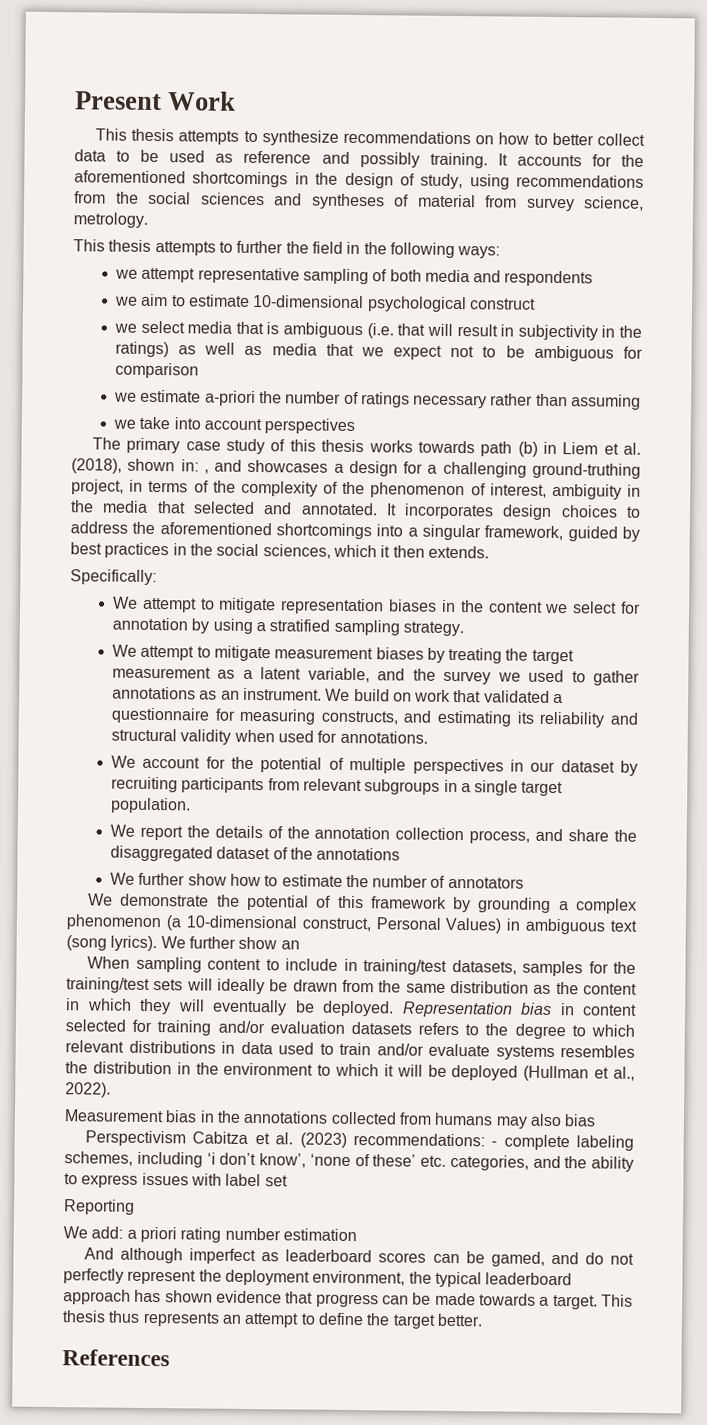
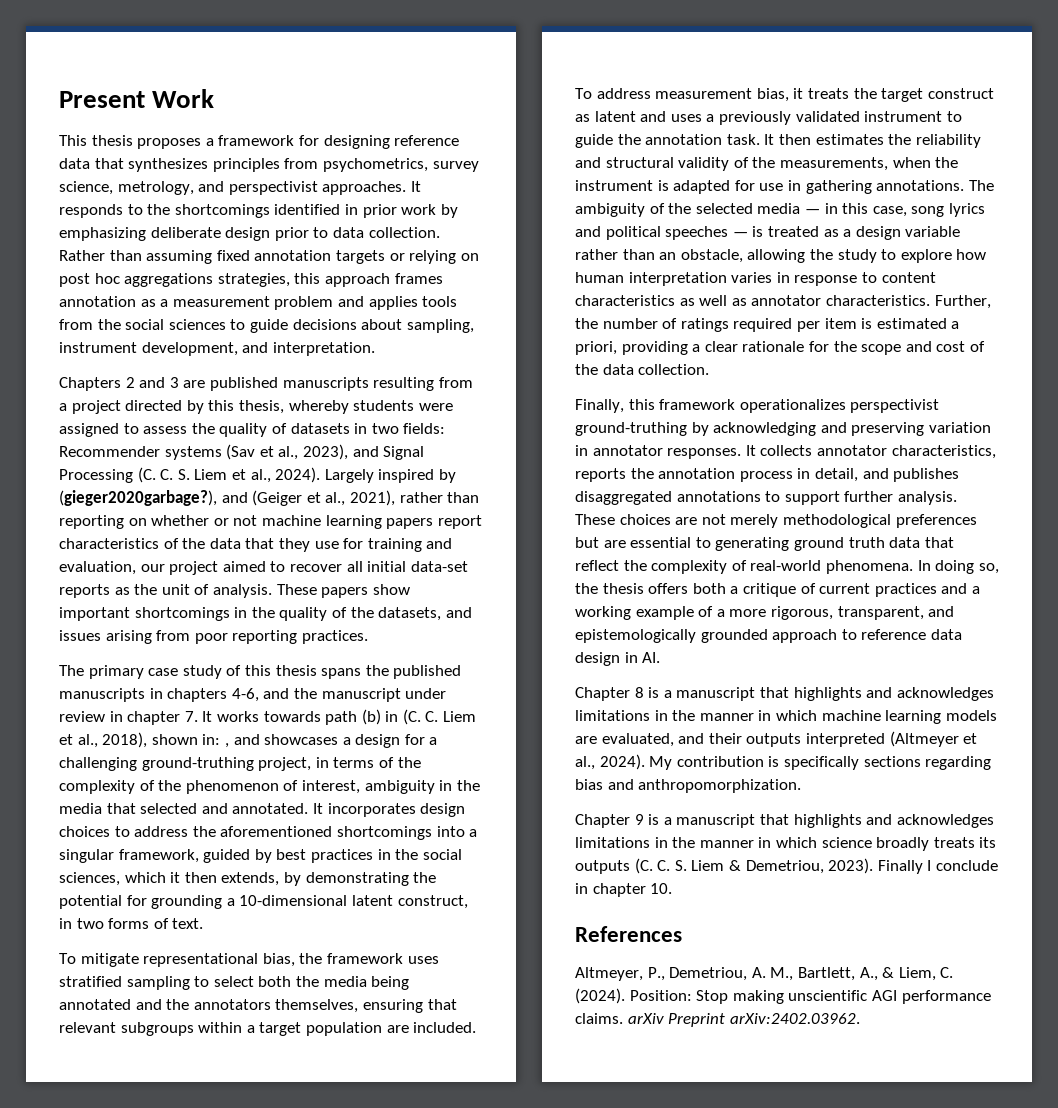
[178,130,646,146] [74,149,644,169] [74,170,644,190] [74,191,644,212] [73,212,148,228] [73,239,501,259] [114,267,594,287] [114,293,536,313] [113,320,643,341] [114,341,644,362] [114,362,199,379] [113,389,642,410] [112,416,356,435] attempts to synthesize recommendations on how to better collect data to be used as reference and possibly training. It accounts for the aforementioned shortcomings in the design of study, using recommendations from the social sciences and syntheses of material from survey science, metrology. // This thesis attempts to further the field in the following ways: // we attempt representative sampling of both media and respondents // we aim to estimate 10-dimensional psychological construct // we select media that is ambiguous (i.e. that will result in subjectivity in the ratings) as well as media that we expect not to be ambiguous for comparison // we estimate a-priori the number of ratings necessary rather than assuming // we take into account perspectives -> [137,135,460,149] [59,158,479,172] [59,181,421,195] [59,204,458,218] [59,227,440,241] [59,250,479,264] [59,273,443,287] [59,296,458,310] [59,319,474,333] [59,342,375,356] [59,377,473,391] [59,400,453,414] [59,423,446,437] [59,444,425,460] [59,467,456,483] [59,490,480,506] [59,515,482,529] [59,538,453,552] [59,561,468,575] [59,584,410,598] [59,607,472,621] [59,630,368,644] proposes a framework for designing reference data that synthesizes principles from psychometrics, survey science, metrology, and perspectivist approaches. It responds to the shortcomings identified in prior work by emphasizing deliberate design prior to data collection. Rather than assuming fixed annotation targets or relying on post hoc aggregations strategies, this approach frames annotation as a measurement problem and applies tools from the social sciences to guide decisions about sampling, instrument development, and interpretation. // Chapters 2 and 3 are published manuscripts resulting from a project directed by this thesis, whereby students were assigned to assess the quality of datasets in two fields: Recommender systems (Sav et al., 2023), and Signal Processing (C. C. S. Liem et al., 2024). Largely inspired by (gieger2020garbage?), and (Geiger et al., 2021), rather than reporting on whether or not machine learning papers report characteristics of the data that they use for training and evaluation, our project aimed to recover all initial data-set reports as the unit of analysis. These papers show important shortcomings in the quality of the datasets, and issues arising from poor reporting practices.
(365, 446) none -> [321,665,462,679] [59,688,447,702] [59,711,213,725] spans the published manuscripts in chapters 4-6, and the manuscript under review in chapter 7. It
[562,442,641,455] [71,458,122,474] Liem et al. (2018), -> [402,709,477,725] [59,732,148,748] (C. C. Liem et al., 2018),
[427,545,489,559] [70,569,157,586] [112,596,641,615] [111,617,464,637] [111,644,574,665] [111,666,640,686] [111,686,564,704] [110,707,640,728] [110,728,428,745] [110,755,639,776] [110,776,564,797] [109,797,191,814] [109,824,637,844] [109,845,401,862] [109,872,524,889] [88,893,638,914] [66,914,637,935] [66,935,300,952] [87,956,637,977] [66,977,637,995] [66,998,637,1018] [65,1019,635,1040] [65,1040,635,1061] [65,1061,635,1082] [65,1082,111,1098] [64,1109,597,1129] [85,1130,634,1151] [64,1151,634,1172] [64,1172,288,1188] [63,1199,135,1215] [63,1226,357,1243] [84,1247,634,1267] [63,1268,573,1288] [63,1289,633,1310] [62,1310,483,1329] [62,1349,170,1367] extends. // Specifically: // We attempt to mitigate representation biases in the content we select for annotation by using a stratified sampling strategy. // We attempt to mitigate measurement biases by treating the target measurement as a latent variable, and the survey we used to gather annotations as an instrument. We build on work that validated a questionnaire for measuring constructs, and estimating its reliability and structural validity when used for annotations. // We account for the potential of multiple perspectives in our dataset by recruiting participants from relevant subgroups in a single target population. // We report the details of the annotation collection process, and share the disaggregated dataset of the annotations // We further show how to estimate the number of annotators // We demonstrate the potential of this framework by grounding a complex phenomenon (a 10-dimensional construct, Personal Values) in ambiguous text (song lyrics). We further show an // When sampling content to include in training/test datasets, samples for the training/test sets will ideally be drawn from the same distribution as the content in which they will eventually be deployed. Representation bias in content selected for training and/or evaluation datasets refers to the degree to which relevant distributions in data used to train and/or evaluate systems resembles the distribution in the environment to which it will be deployed (Hullman et al., 2022). // Measurement bias in the annotations collected from humans may also bias // Perspectivism Cabitza et al. (2023) recommendations: - complete labeling schemes, including ‘i don’t know’, ‘none of these’ etc. categories, and the ability to express issues with label set // Reporting // We add: a priori rating number estimation // And although imperfect as leaderboard scores can be gamed, and do not perfectly represent the deployment environment, the typical leaderboard approach has shown evidence that progress can be made towards a target. This thesis thus represents an attempt to define the target better. // References -> [221,872,437,886] [59,895,468,909] [59,918,204,929] [59,953,439,967] [59,976,410,990] [59,999,457,1013] [59,1022,477,1036] [575,88,994,102] [575,111,962,125] [575,134,981,148] [575,157,959,171] [575,180,994,194] [575,203,985,217] [575,226,961,240] [575,249,987,263] [575,272,936,286] [575,295,991,309] [575,318,960,332] [575,341,985,355] [575,364,710,375] [575,399,940,413] [575,422,991,436] [575,445,996,459] [575,468,960,482] [575,491,957,505] [575,514,977,528] [575,537,954,551] [575,560,999,574] [575,583,980,597] [575,606,955,620] [575,629,962,643] [575,652,661,666] [575,687,994,701] [575,710,997,724] [575,731,978,747] [575,754,992,770] [575,779,802,793] [575,814,994,828] [575,837,997,851] [575,858,998,874] [575,883,673,897] [575,926,682,942] [575,967,954,981] [575,988,991,1004] [575,1013,860,1027] extends, by demonstrating the potential for grounding a 10-dimensional latent construct, in two forms of text. // To mitigate representational bias, the framework uses stratified sampling to select both the media being annotated and the annotators themselves, ensuring that relevant subgroups within a target population are included. To address measurement bias, it treats the target construct as latent and uses a previously validated instrument to guide the annotation task. It then estimates the reliability and structural validity of the measurements, when the instrument is adapted for use in gathering annotations. The ambiguity of the selected media — in this case, song lyrics and political speeches — is treated as a design variable rather than an obstacle, allowing the study to explore how human interpretation varies in response to content characteristics as well as annotator characteristics. Further, the number of ratings required per item is estimated a priori, providing a clear rationale for the scope and cost of the data collection. // Finally, this framework operationalizes perspectivist ground-truthing by acknowledging and preserving variation in annotator responses. It collects annotator characteristics, reports the annotation process in detail, and publishes disaggregated annotations to support further analysis. These choices are not merely methodological preferences but are essential to generating ground truth data that reflect the complexity of real-world phenomena. In doing so, the thesis offers both a critique of current practices and a working example of a more rigorous, transparent, and epistemologically grounded approach to reference data design in AI. // Chapter 8 is a manuscript that highlights and acknowledges limitations in the manner in which machine learning models are evaluated, and their outputs interpreted (Altmeyer et al., 2024). My contribution is specifically sections regarding bias and anthropomorphization. // Chapter 9 is a manuscript that highlights and acknowledges limitations in the manner in which science broadly treats its outputs (C. C. S. Liem & Demetriou, 2023). Finally I conclude in chapter 10. // References // Altmeyer, P., Demetriou, A. M., Bartlett, A., & Liem, C. (2024). Position: Stop making unscientific AGI performance claims. arXiv Preprint arXiv:2402.03962.

